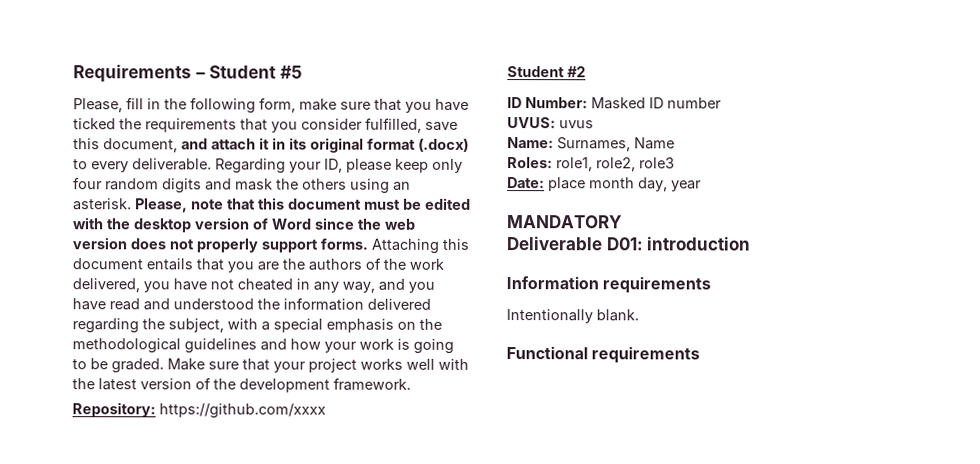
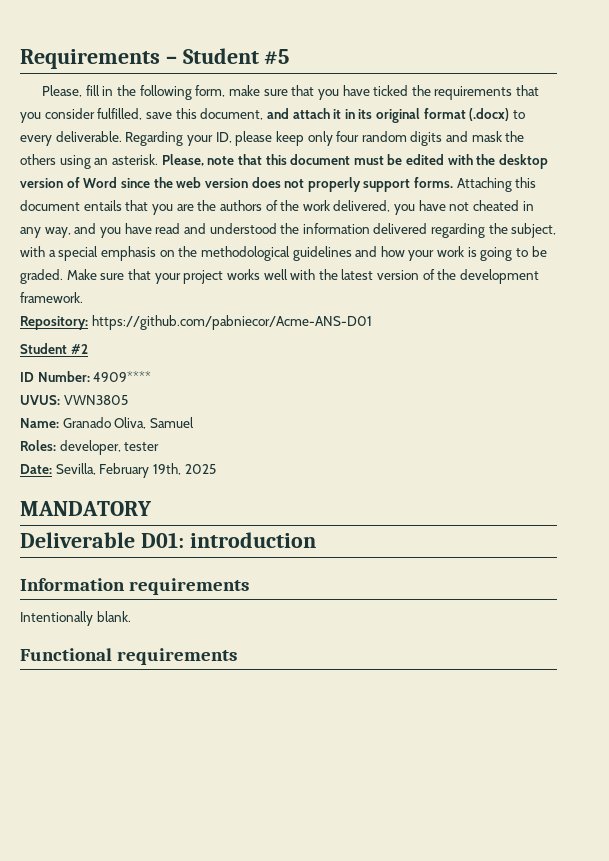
[159,403,326,419] https://github.com/xxxx -> [91,315,372,330] https://github.com/pabniecor/Acme-ANS-D01
[591,97,722,110] Masked ID number -> [93,371,152,382] 4909****
[559,120,594,129] uvus -> [63,395,128,405] VWN3805
[557,137,675,152] [507,157,675,172] [507,177,702,192] Surnames, Name // Roles: role1, role2, role3 // Date: place month day, year -> [62,417,194,429] [20,440,160,455] [20,463,216,478] Granado Oliva, Samuel // Roles: developer, tester // Date: Sevilla, February 19th, 2025

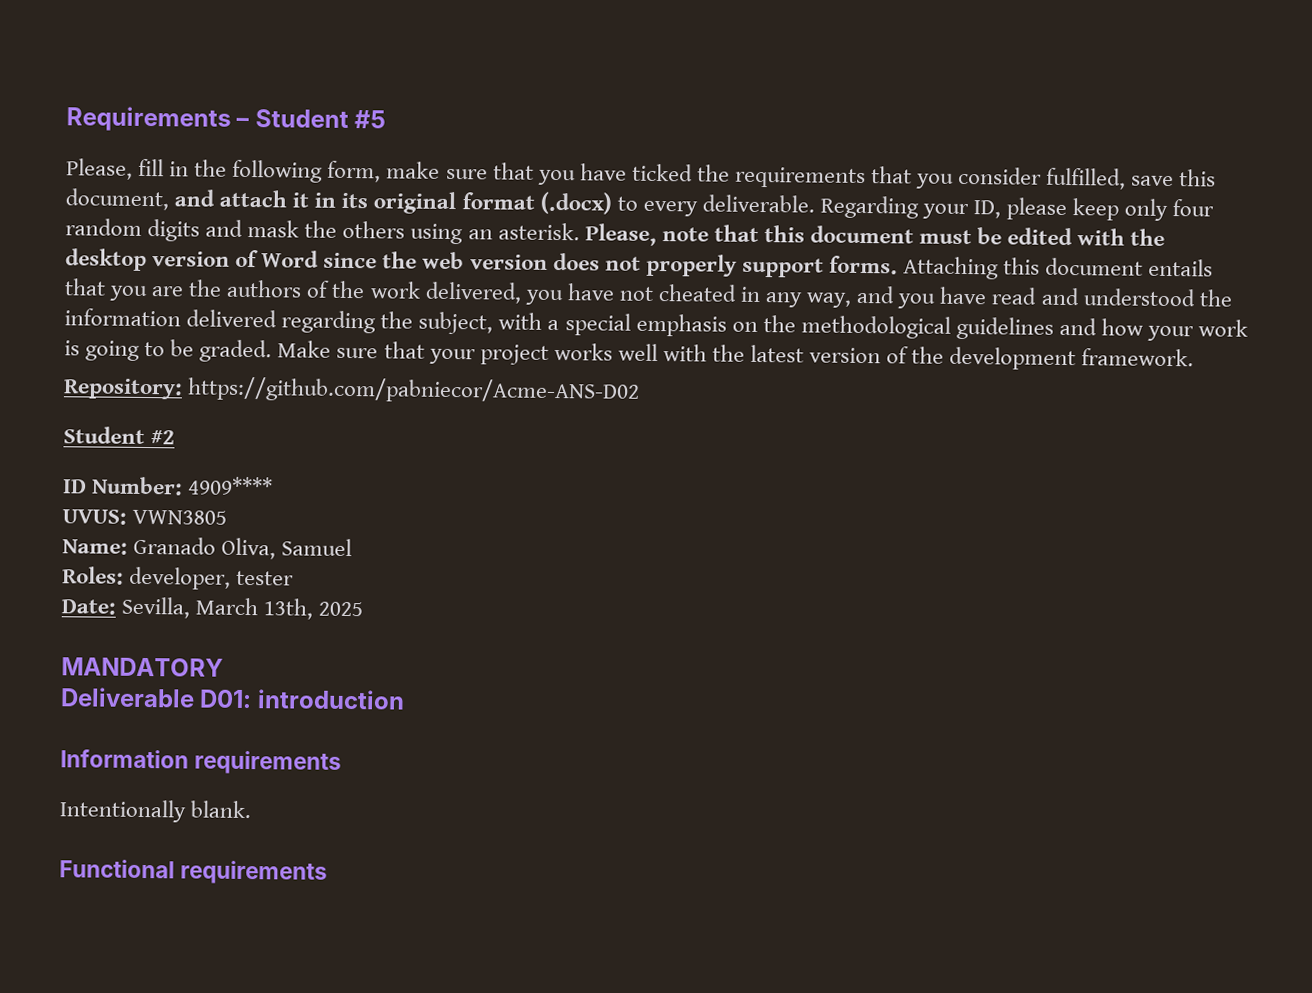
[91,315,372,330] https://github.com/pabniecor/Acme-ANS-D01 -> [187,376,641,404] https://github.com/pabniecor/Acme-ANS-D02
[99,463,181,478] February 19th, -> [195,597,314,620] March 13th,

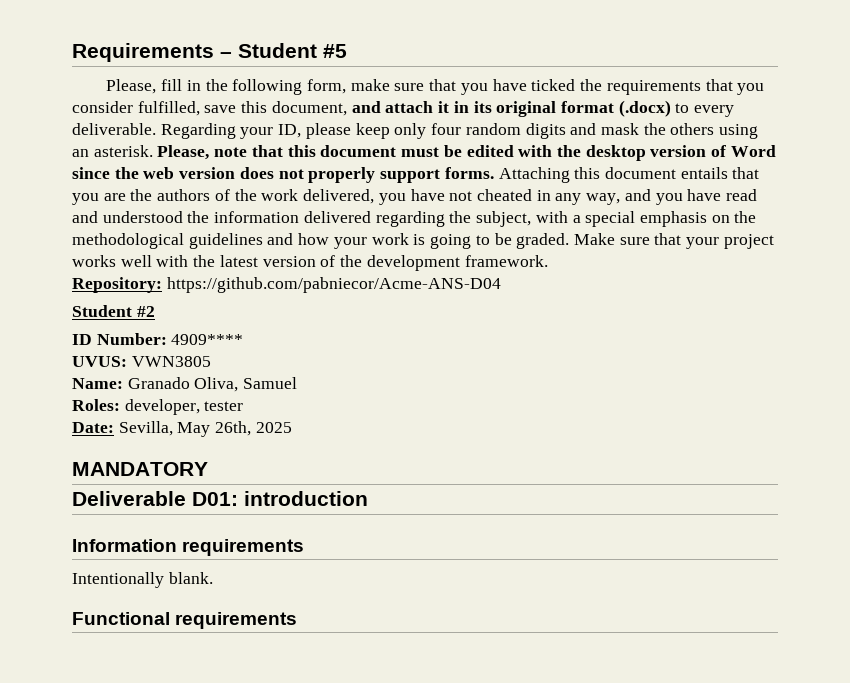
[187,376,641,404] https://github.com/pabniecor/Acme-ANS-D02 -> [166,277,501,293] https://github.com/pabniecor/Acme-ANS-D04
[195,597,314,620] March 13th, -> [177,421,252,437] May 26th,

